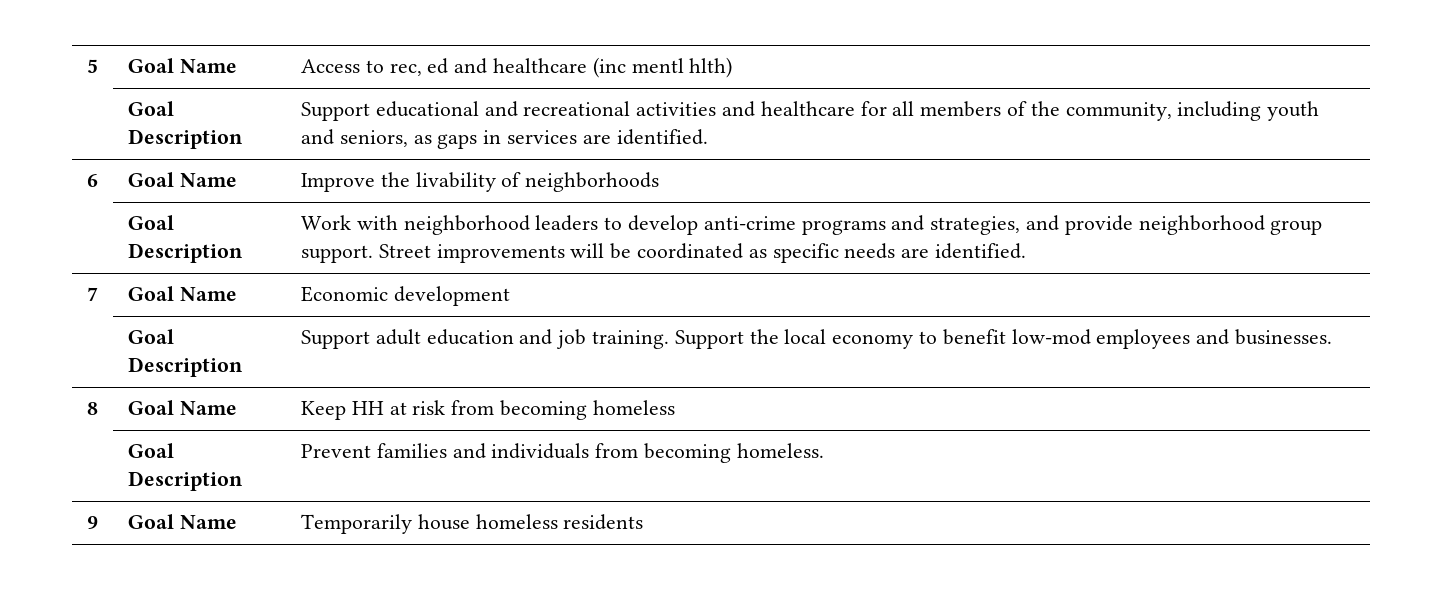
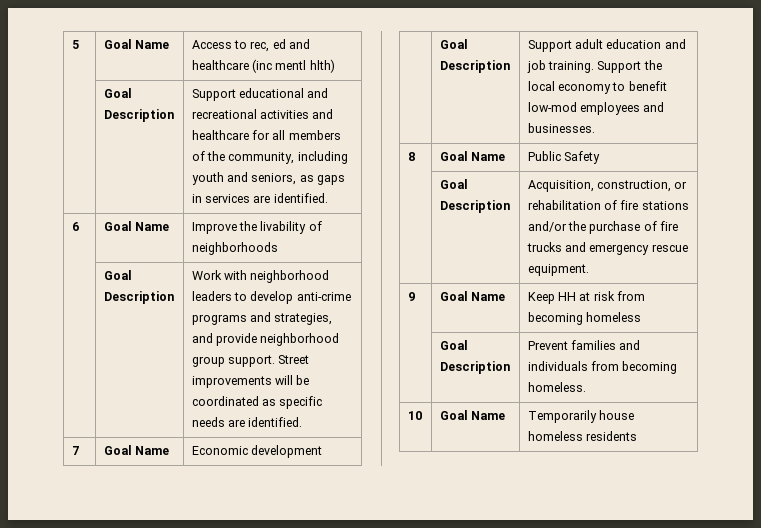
(237, 408) none -> [527,151,600,164] [439,179,468,189] [439,200,510,213] [527,180,688,192] [527,200,689,210] [527,221,679,234] [526,242,688,255] [527,264,589,276] [407,292,415,301] [439,291,505,301] | Public Safety // | Goal Description | Acquisition, construction, or rehabilitation of fire stations and/or the purchase of fire trucks and emergency rescue equipment. // 9 | Goal Name
[86,516,98,529] 9 -> [407,411,422,420] 10

